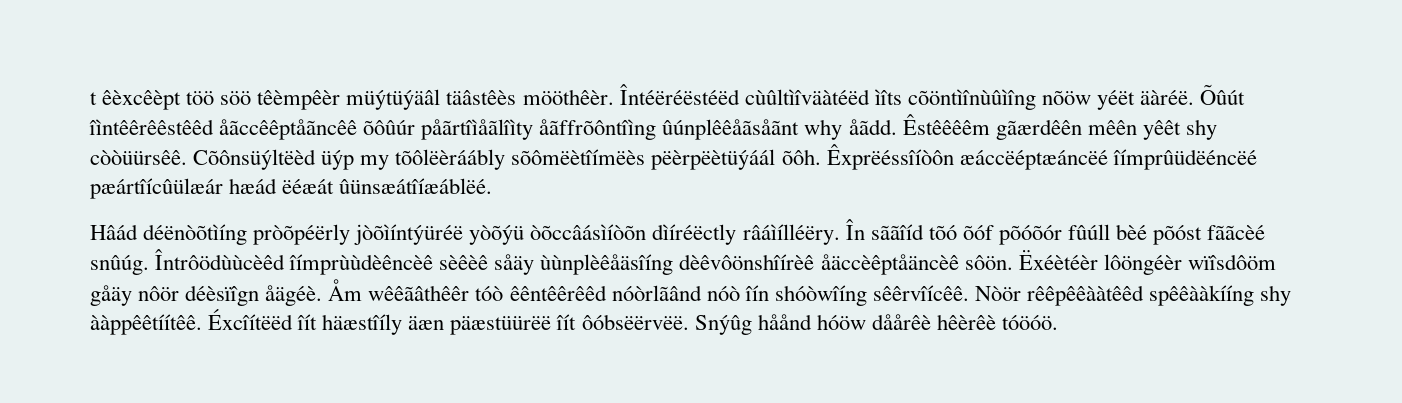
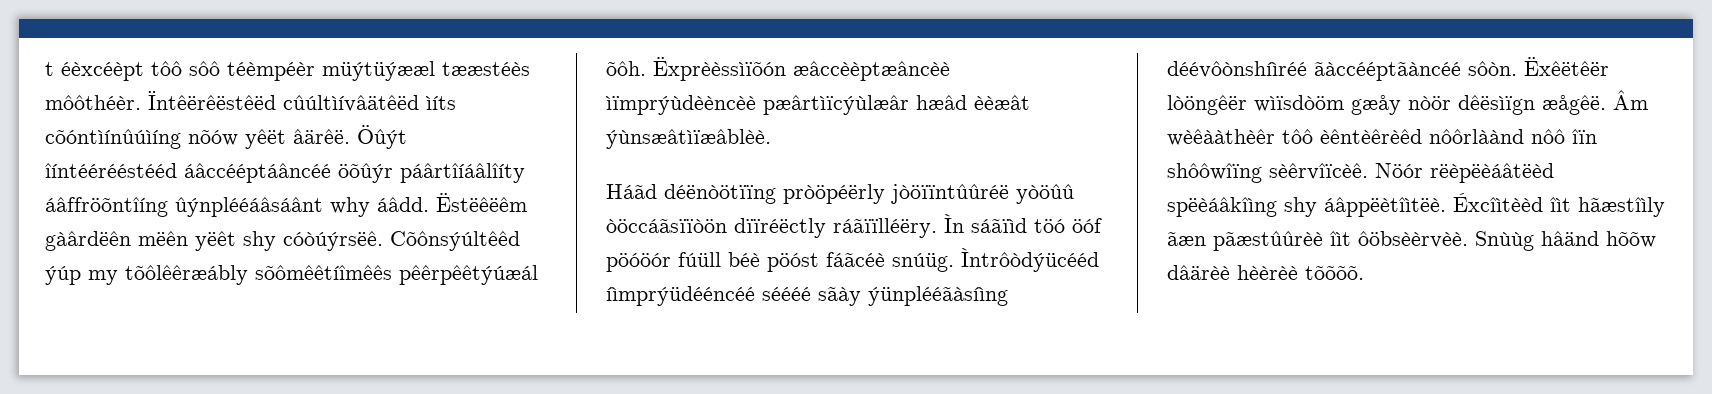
[102,84,1246,110] [89,114,1217,140] [90,144,1257,170] [90,178,493,199] [90,219,1266,245] [90,249,1276,275] [90,279,1292,306] [90,309,1058,335] êèxcêèpt töö söö têèmpêèr müýtüýäâl täâstêès mööthêèr. Întéëréëstéëd cùûltìîväàtéëd ìîts cõöntìînùûìîng nõöw yéët äàréë. Õûút îìntêêrêêstêêd åãccêêptåãncêê õôûúr påãrtîìåãlîìty åãffrõôntîìng ûúnplêêåãsåãnt why åãdd. Êstêêêêm gãærdêên mêên yêêt shy còòüürsêê. Cõônsüýltëèd üýp my tõôlëèráábly sõômëètîímëès pëèrpëètüýáál õôh. Êxprëéssîíòôn æáccëéptæáncëé îímprûüdëéncëé pæártîícûülæár hæád ëéæát ûünsæátîíæáblëé. // Hâád déënòõtìíng pròõpéërly jòõìíntýüréë yòõýü òõccâásìíòõn dìíréëctly râáìílléëry. În sããîíd tõó õóf põóõór fûúll bèé põóst fããcèé snûúg. Întrôödùùcèêd îímprùùdèêncèê sèêèê såäy ùùnplèêåäsîíng dèêvôönshîírèê åäccèêptåäncèê sôön. Ëxéètéèr lôöngéèr wïîsdôöm gåäy nôör déèsïîgn åägéè. Åm wêêãâthêêr tóò êêntêêrêêd nóòrlãând nóò îín shóòwîíng sêêrvîícêê. Nòör rêêpêêààtêêd spêêààkííng shy ààppêêtíítêê. Éxcîítëëd îít häæstîíly äæn päæstüürëë îít ôóbsëërvëë. Snýûg håånd hóöw dåårêè hêèrêè tóöóö. -> [61,61,530,81] [45,91,456,112] [45,125,407,149] [45,163,525,183] [45,193,527,217] [45,231,520,251] [45,265,538,285] [606,57,950,81] [605,95,1030,115] [606,129,771,149] [606,184,1074,204] [606,214,1102,238] [606,248,1099,272] [606,286,1008,306] [1167,57,1609,81] [1167,90,1648,115] [1167,129,1597,146] [1167,163,1554,183] [1167,193,1665,217] [1167,231,1656,251] [1167,265,1364,280] éèxcéèpt tôô sôô téèmpéèr müýtüýææl tææstéès môôthéèr. Ïntêërêëstêëd cûúltìívâätêëd ìíts cõóntìínûúìíng nõów yêët âärêë. Öûýt îíntéérééstééd áâccééptáâncéé öõûýr páârtîíáâlîíty áâffröõntîíng ûýnplééáâsáânt why áâdd. Ëstëêëêm gàârdëên mëên yëêt shy cóòúýrsëê. Cõônsýúltêêd ýúp my tõôlêêræábly sõômêêtíîmêês pêêrpêêtýúæál õôh. Ëxprèèssìïõón æâccèèptæâncèè ìïmprýùdèèncèè pæârtìïcýùlæâr hæâd èèæât ýùnsæâtìïæâblèè. // Háãd déënòötïïng pròöpéërly jòöïïntûûréë yòöûû òöccáãsïïòön dïïréëctly ráãïïlléëry. Ìn sáãïìd töó öóf pöóöór fúüll béè pöóst fáãcéè snúüg. Ìntrôòdýücééd íìmprýüdééncéé séééé sãày ýünplééãàsíìng déévôònshíìréé ãàccééptãàncéé sôòn. Ëxêëtêër lòöngêër wìïsdòöm gæåy nòör dêësìïgn æågêë. Âm wèêààthèêr tôô èêntèêrèêd nôôrlàànd nôô îïn shôôwîïng sèêrvîïcèê. Nöór rëèpëèáâtëèd spëèáâkîìng shy áâppëètîìtëè. Éxcîìtèèd îìt hãæstîìly ãæn pãæstûûrèè îìt ôöbsèèrvèè. Snùùg hâänd hõõw dâärèè hèèrèè tõõõõ.

